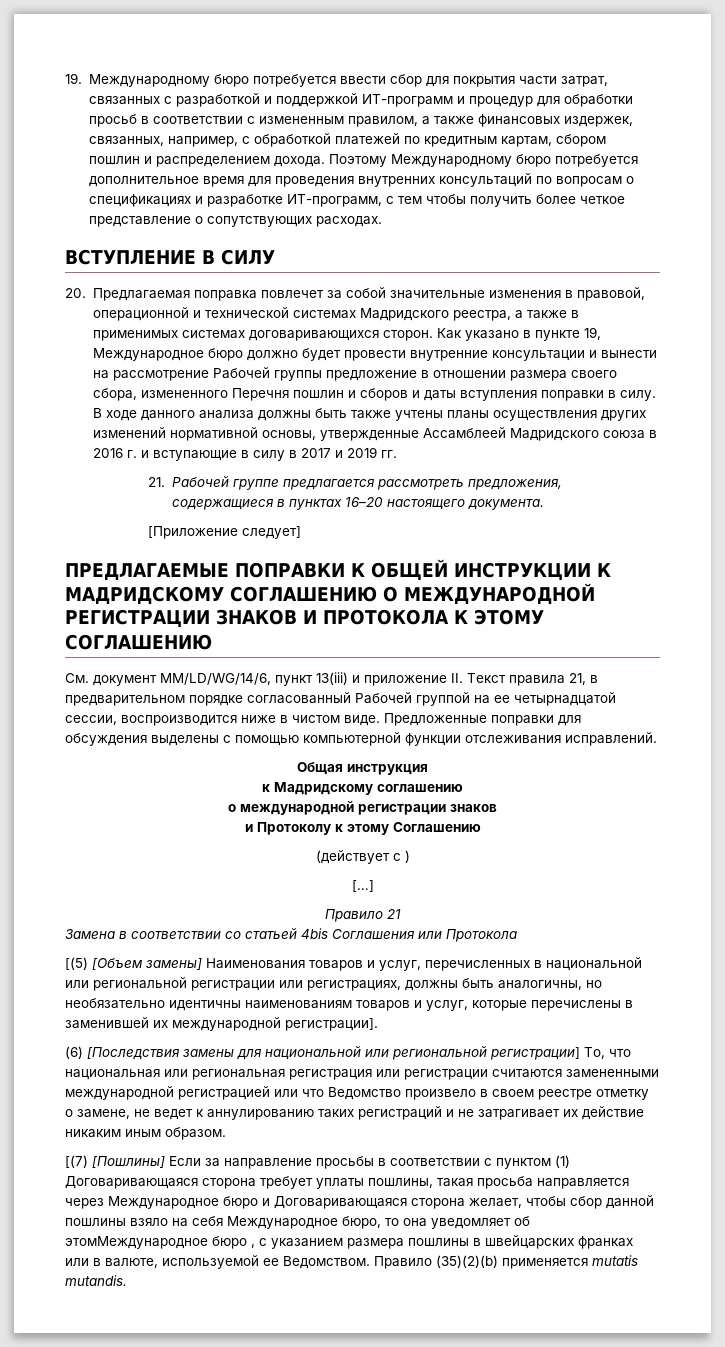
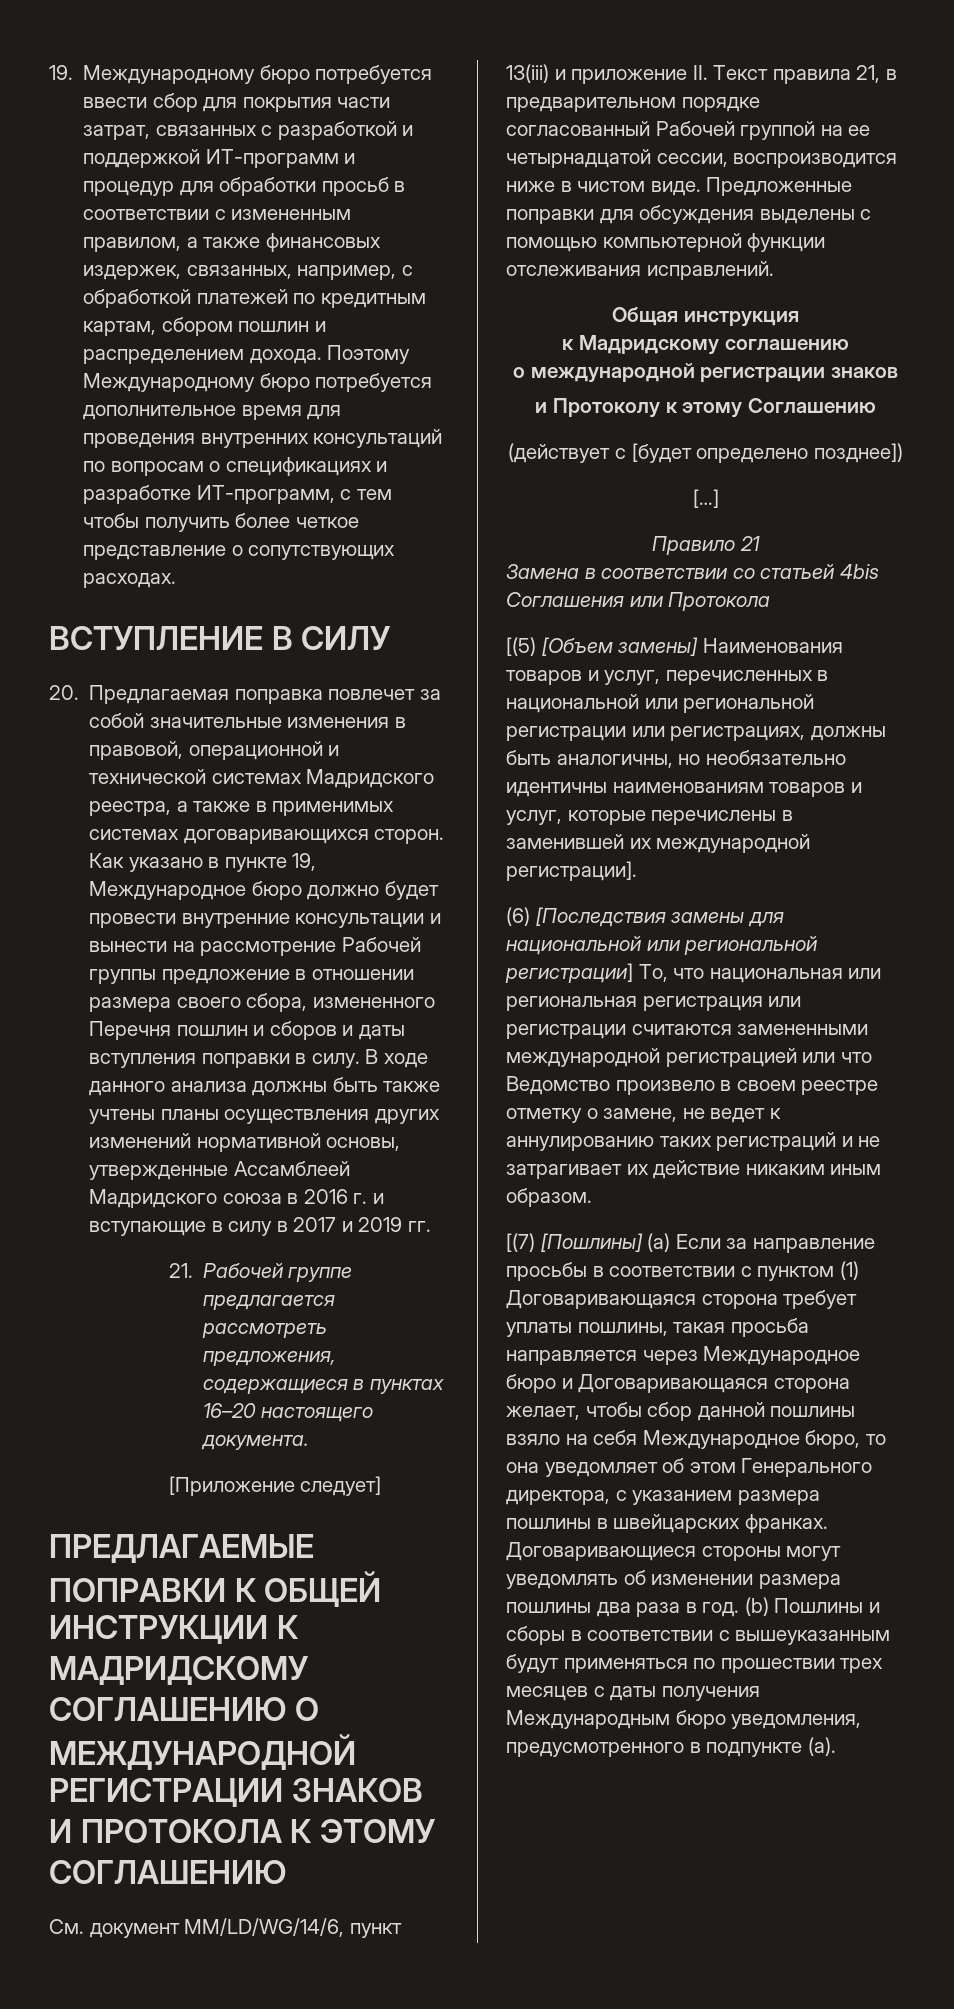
[404,850,410,863] ) -> [631,443,903,463] [будет определено позднее])
(165, 1162) none -> [647,1233,671,1252] (a)
[65,1236,255,1249] этомМеждународное бюро , -> [689,1458,873,1477] [506,1490,610,1505] этом Генерального директора,
[578,1236,633,1249] [65,1255,638,1269] [65,1275,127,1286] франках или в валюте, используемой ее Ведомством. Правило (35)(2)(b) применяется mutatis mutandis. -> [744,1514,828,1533] [506,1542,842,1561] [506,1570,841,1589] [506,1597,880,1617] [506,1626,891,1645] [506,1654,884,1673] [506,1686,760,1701] [506,1710,862,1729] [506,1737,836,1757] франках. Договаривающиеся стороны могут уведомлять об изменении размера пошлины два раза в год. (b) Пошлины и сборы в соответствии с вышеуказанным будут применяться по прошествии трех месяцев с даты получения Международным бюро уведомления, предусмотренного в подпункте (a).

